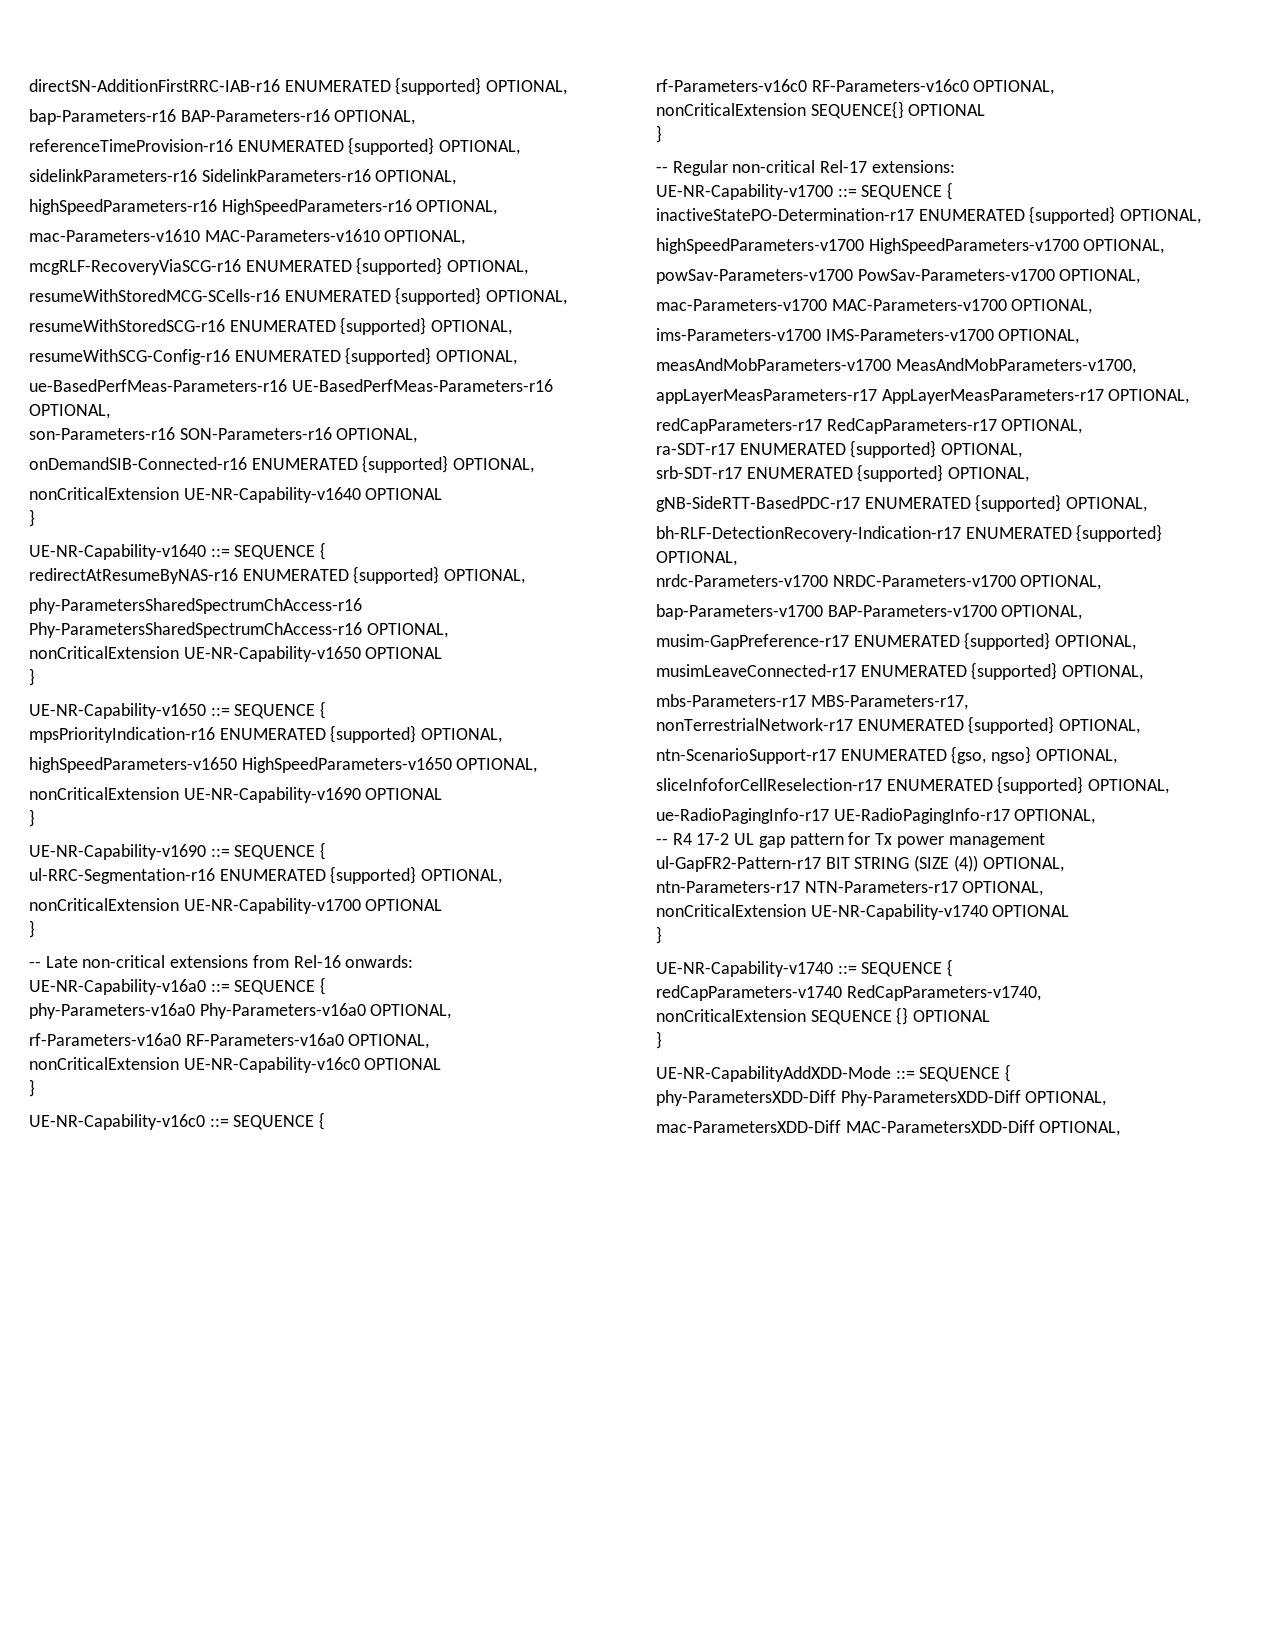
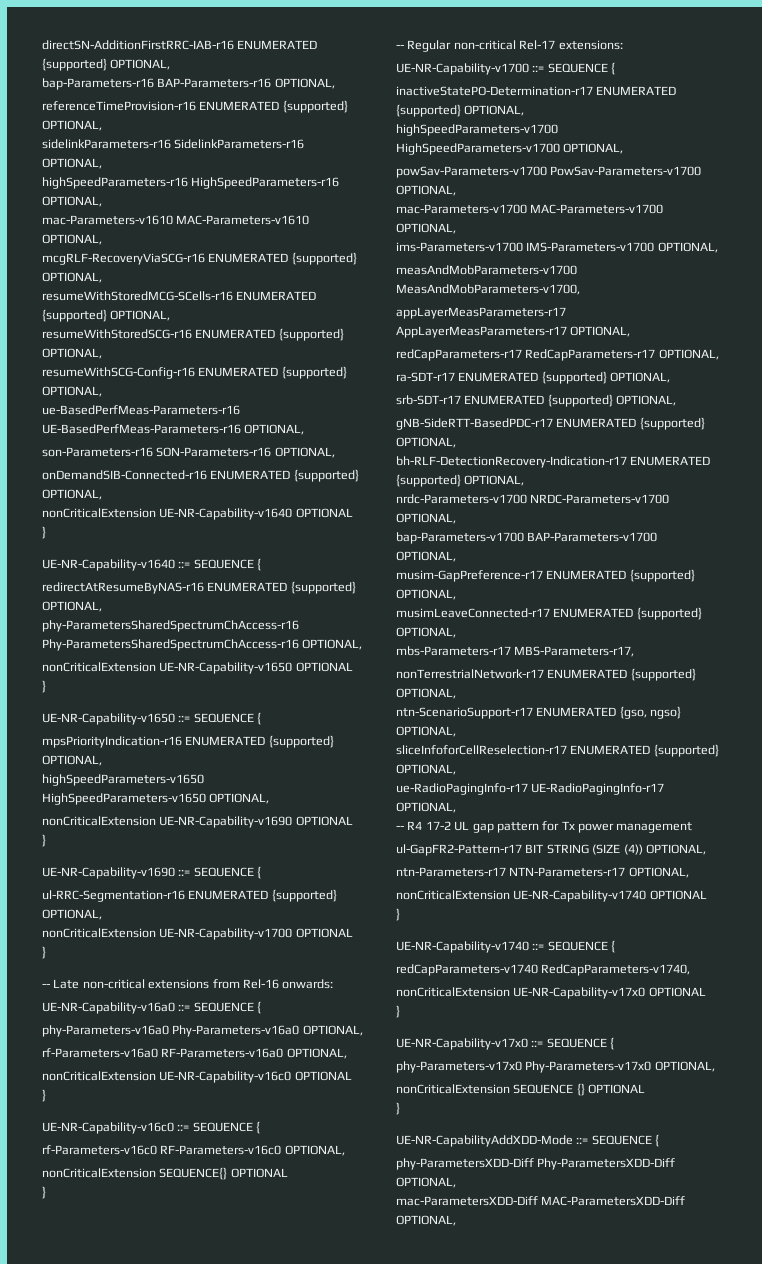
(1041, 993) none -> [396,987,706,999] [396,1005,400,1018] [396,1037,615,1050] [396,1061,715,1073] // nonCriticalExtension UE-NR-Capability-v17x0 OPTIONAL // } // UE-NR-Capability-v17x0 ::= SEQUENCE { // phy-Parameters-v17x0 Phy-Parameters-v17x0 OPTIONAL,

